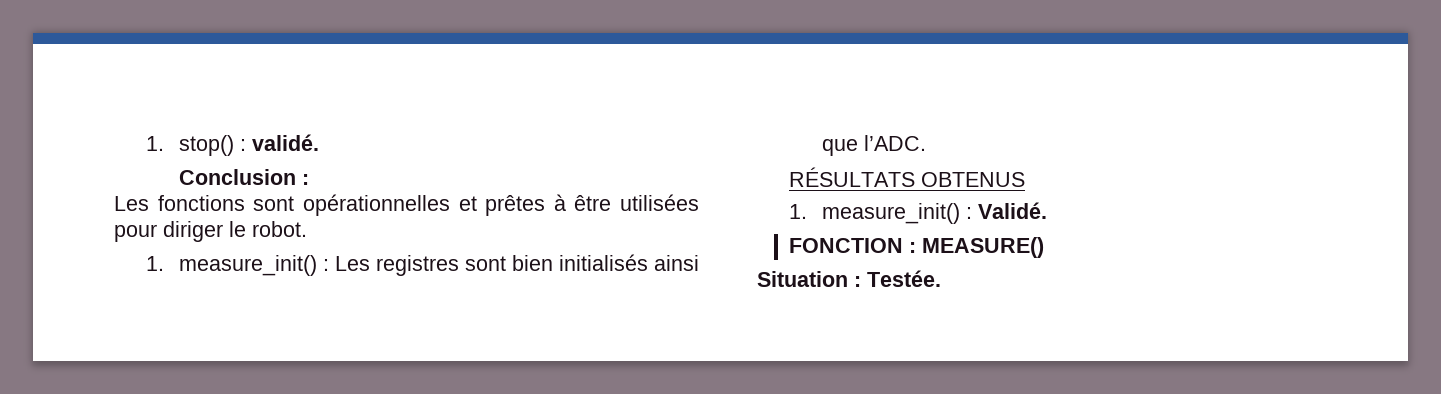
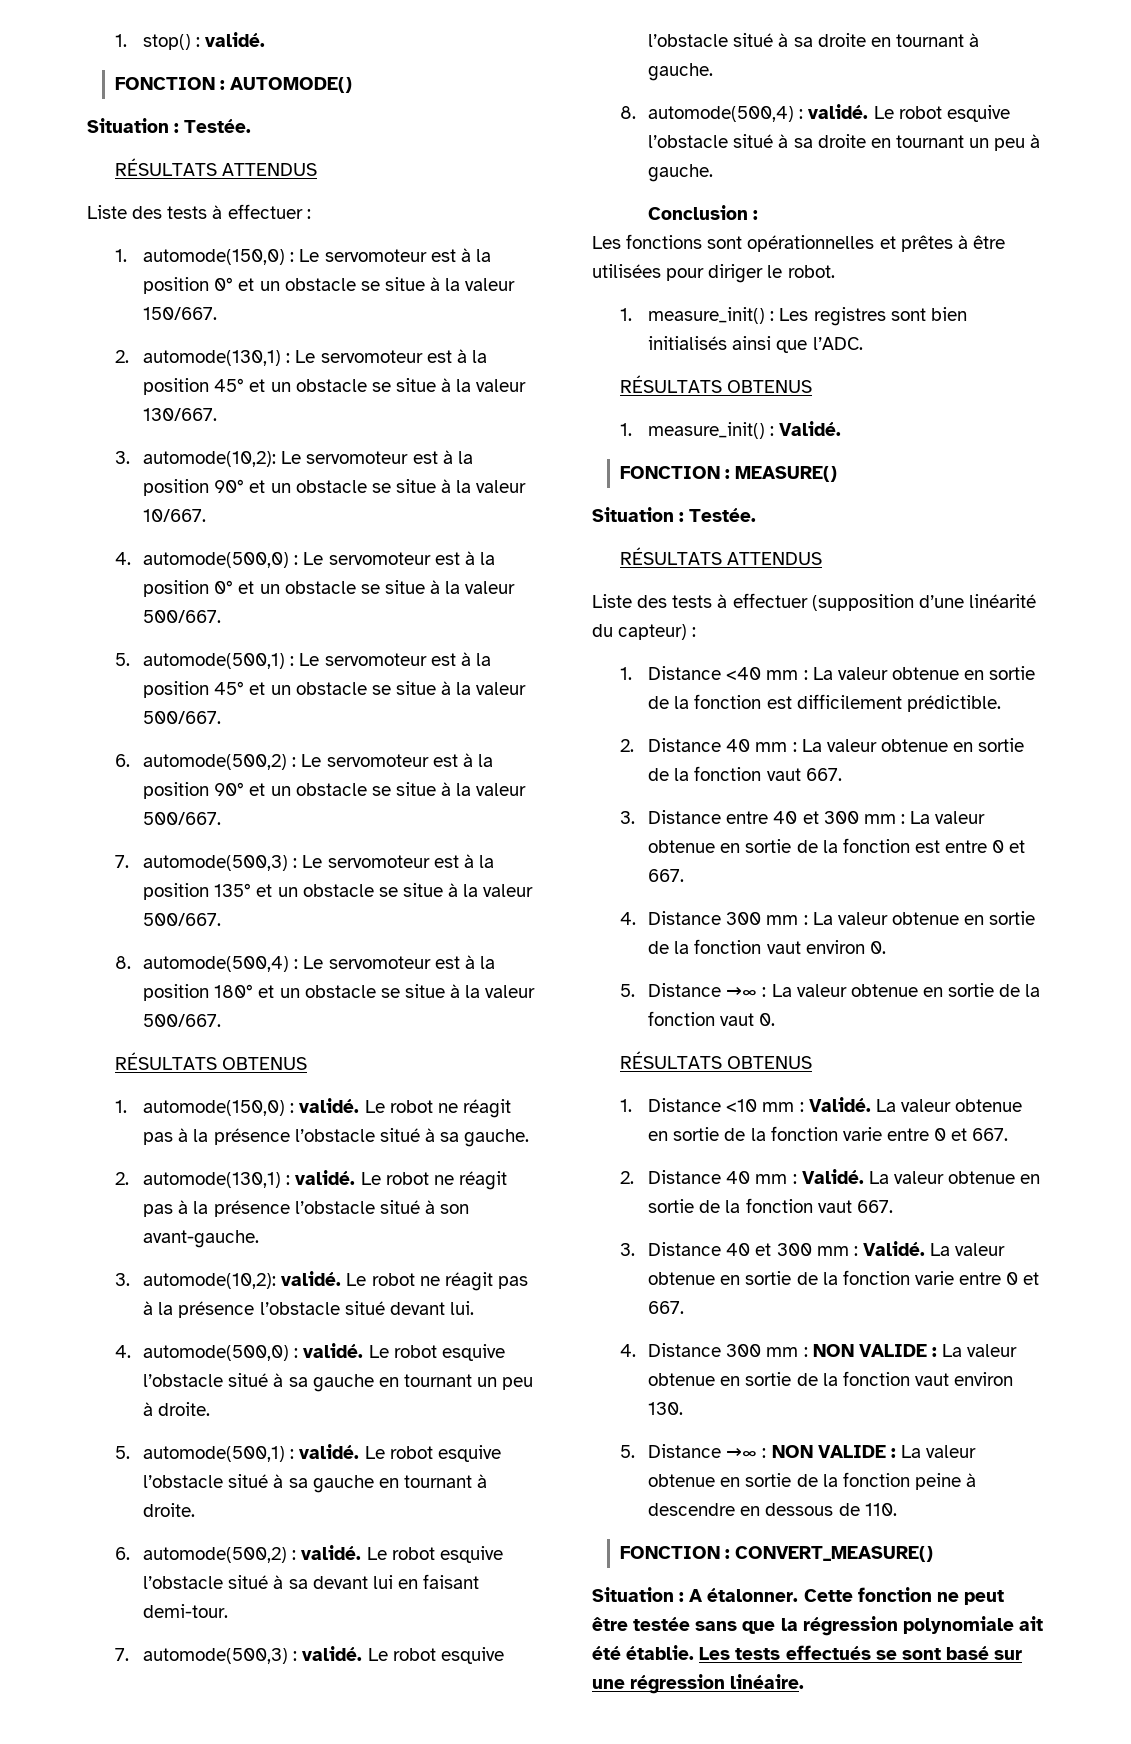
(319, 142) none -> [115,77,353,93] [87,118,252,133] [115,158,318,176] [87,204,311,219] [115,248,491,265] [143,277,516,294] [143,307,218,320] [115,349,487,366] [143,378,527,395] [143,408,218,421] [115,450,473,467] [143,479,527,496] [143,509,207,522] [115,551,495,568] [143,580,516,597] [143,610,222,623] [115,652,491,669] [143,681,527,698] [143,711,222,724] [115,753,493,770] [143,782,527,799] [143,812,222,825] [115,854,494,871] [143,883,534,900] [143,913,222,926] [115,955,495,972] [143,984,536,1001] [143,1014,222,1027] [115,1052,308,1070] [115,1098,511,1118] [143,1128,530,1147] [115,1170,507,1190] [143,1200,470,1217] [143,1230,260,1248] [115,1271,528,1291] [143,1301,474,1318] [115,1343,505,1361] [143,1373,534,1392] [143,1402,211,1416] [115,1444,501,1462] [143,1474,488,1493] [143,1503,196,1517] [115,1545,503,1563] [143,1574,480,1589] [143,1604,229,1618] [115,1646,504,1664] [648,33,980,47] [648,63,714,81] [620,104,1010,122] [648,134,1041,151] [648,164,714,182] // FONCTION : AUTOMODE() // Situation : Testée. // RÉSULTATS ATTENDUS // Liste des tests à effectuer : // 1. automode(150,0) : Le servomoteur est à la position 0° et un obstacle se situe à la valeur 150/667. // 2. automode(130,1) : Le servomoteur est à la position 45° et un obstacle se situe à la valeur 130/667. // 3. automode(10,2): Le servomoteur est à la position 90° et un obstacle se situe à la valeur 10/667. // 4. automode(500,0) : Le servomoteur est à la position 0° et un obstacle se situe à la valeur 500/667. // 5. automode(500,1) : Le servomoteur est à la position 45° et un obstacle se situe à la valeur 500/667. // 6. automode(500,2) : Le servomoteur est à la position 90° et un obstacle se situe à la valeur 500/667. // 7. automode(500,3) : Le servomoteur est à la position 135° et un obstacle se situe à la valeur 500/667. // 8. automode(500,4) : Le servomoteur est à la position 180° et un obstacle se situe à la valeur 500/667. // RÉSULTATS OBTENUS // 1. automode(150,0) : validé. Le robot ne réagit pas à la présence l’obstacle situé à sa gauche. // 2. automode(130,1) : validé. Le robot ne réagit pas à la présence l’obstacle situé à son avant-gauche. // 3. automode(10,2): validé. Le robot ne réagit pas à la présence l’obstacle situé devant lui. // 4. automode(500,0) : validé. Le robot esquive l’obstacle situé à sa gauche en tournant un peu à droite. // 5. automode(500,1) : validé. Le robot esquive l’obstacle situé à sa gauche en tournant à droite. // 6. automode(500,2) : validé. Le robot esquive l’obstacle situé à sa devant lui en faisant demi-tour. // 7. automode(500,3) : validé. Le robot esquive l’obstacle situé à sa droite en tournant à gauche. // 8. automode(500,4) : validé. Le robot esquive l’obstacle situé à sa droite en tournant un peu à gauche.
(941, 278) none -> [620,547,823,565] [592,593,1036,611] [592,624,697,640] [620,666,1036,680] [648,694,1001,712] [620,738,1025,752] [648,766,842,781] [620,810,986,824] [648,838,1026,853] [648,869,685,882] [620,911,1036,925] [648,939,886,954] [620,983,1041,997] [648,1011,776,1026] [620,1051,813,1069] [620,1097,1023,1112] [648,1126,1009,1141] [620,1169,1041,1184] [648,1198,893,1213] [620,1241,1006,1256] [648,1270,1040,1285] [648,1301,685,1314] [620,1343,1018,1357] [648,1371,1014,1386] [648,1402,684,1415] [620,1444,977,1458] [648,1472,977,1490] [648,1503,897,1516] [620,1546,934,1562] [592,1587,1004,1605] [592,1616,1043,1636] [592,1645,1023,1660] [592,1674,805,1694] // RÉSULTATS ATTENDUS // Liste des tests à effectuer (supposition d’une linéarité du capteur) : // 1. Distance <40 mm : La valeur obtenue en sortie de la fonction est difficilement prédictible. // 2. Distance 40 mm : La valeur obtenue en sortie de la fonction vaut 667. // 3. Distance entre 40 et 300 mm : La valeur obtenue en sortie de la fonction est entre 0 et 667. // 4. Distance 300 mm : La valeur obtenue en sortie de la fonction vaut environ 0. // 5. Distance →∞ : La valeur obtenue en sortie de la fonction vaut 0. // RÉSULTATS OBTENUS // 1. Distance <10 mm : Validé. La valeur obtenue en sortie de la fonction varie entre 0 et 667. // 2. Distance 40 mm : Validé. La valeur obtenue en sortie de la fonction vaut 667. // 3. Distance 40 et 300 mm : Validé. La valeur obtenue en sortie de la fonction varie entre 0 et 667. // 4. Distance 300 mm : NON VALIDE : La valeur obtenue en sortie de la fonction vaut environ 130. // 5. Distance →∞ : NON VALIDE : La valeur obtenue en sortie de la fonction peine à descendre en dessous de 110. // FONCTION : CONVERT_MEASURE() // Situation : A étalonner. Cette fonction ne peut être testée sans que la régression polynomiale ait été établie. Les tests effectués se sont basé sur une régression linéaire.

